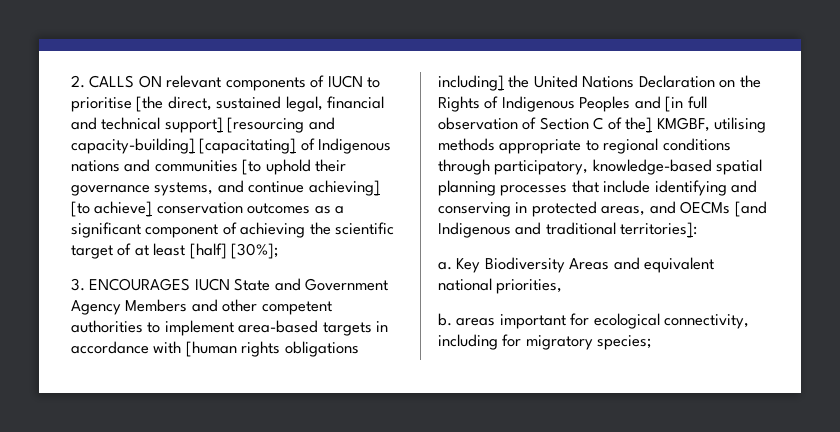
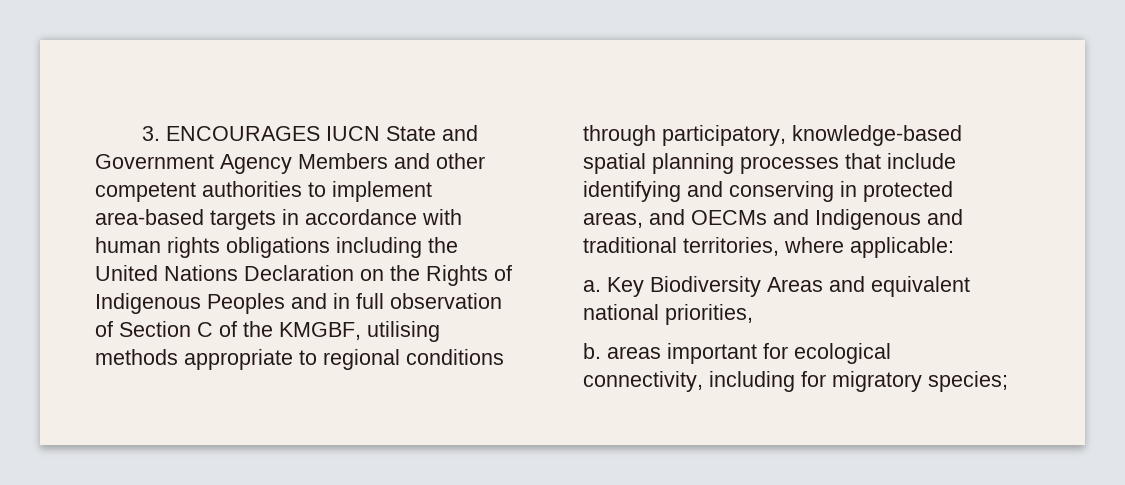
[71,75,381,91] [71,96,385,112] [71,117,335,133] [71,138,392,154] [71,159,347,175] [71,180,380,196] [71,201,345,217] [71,222,395,238] [71,243,279,259] 2. CALLS ON relevant components of IUCN to prioritise [the direct, sustained legal, financial and technical support] [resourcing and capacity-building] [capacitating] of Indigenous nations and communities [to uphold their governance systems, and continue achieving] [to achieve] conservation outcomes as a significant component of achieving the scientific target of at least [half] [30%]; // -> (142, 133) none
[185,341,237,357] [human -> [95,237,161,253] human
[438,75,504,91] including] -> [336,237,422,258] including
[665,96,684,112] [in -> [333,293,350,309] in
[625,117,653,133] the] -> [243,321,273,337] the
[734,201,767,217] [and -> [773,209,809,225] and
[620,222,698,238] territories]: -> [683,237,954,258] territories, where applicable:

